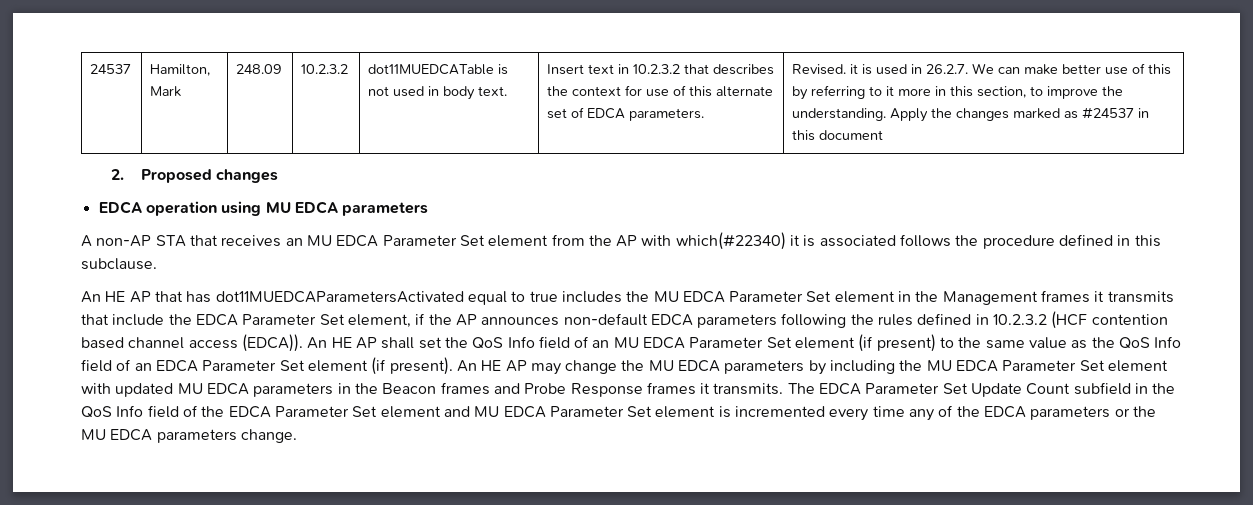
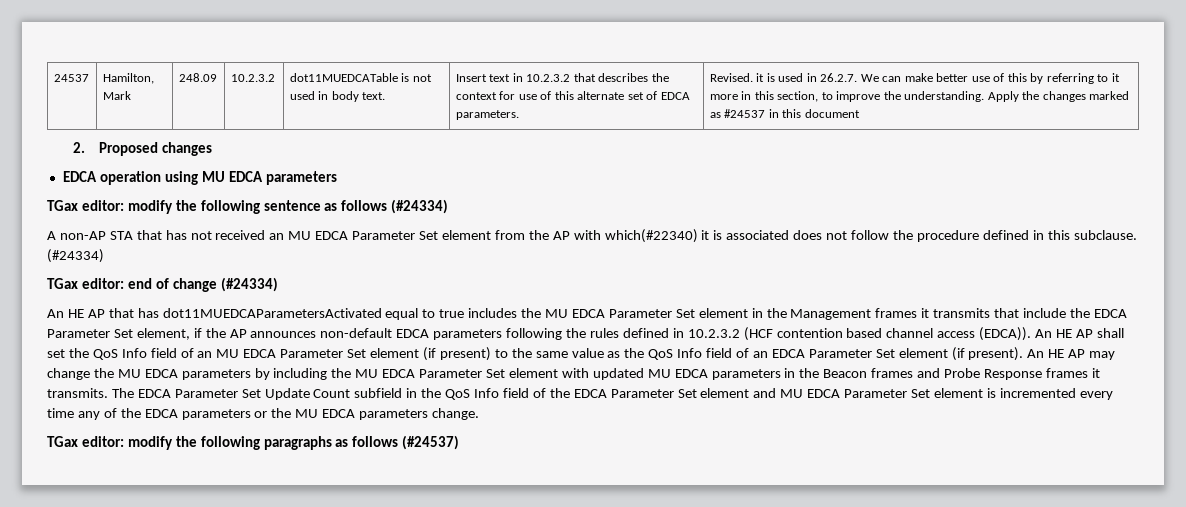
(429, 209) none -> [47,199,449,214] // TGax editor: modify the following sentence as follows (#24334)
[221,235,282,247] receives -> [165,230,266,240] has not received
[900,234,952,247] follows -> [793,230,890,240] does not follow
(157, 264) none -> [47,249,104,263] [47,277,278,292] (#24334) // TGax editor: end of change (#24334)
(297, 436) none -> [47,435,460,450] // TGax editor: modify the following paragraphs as follows (#24537)

